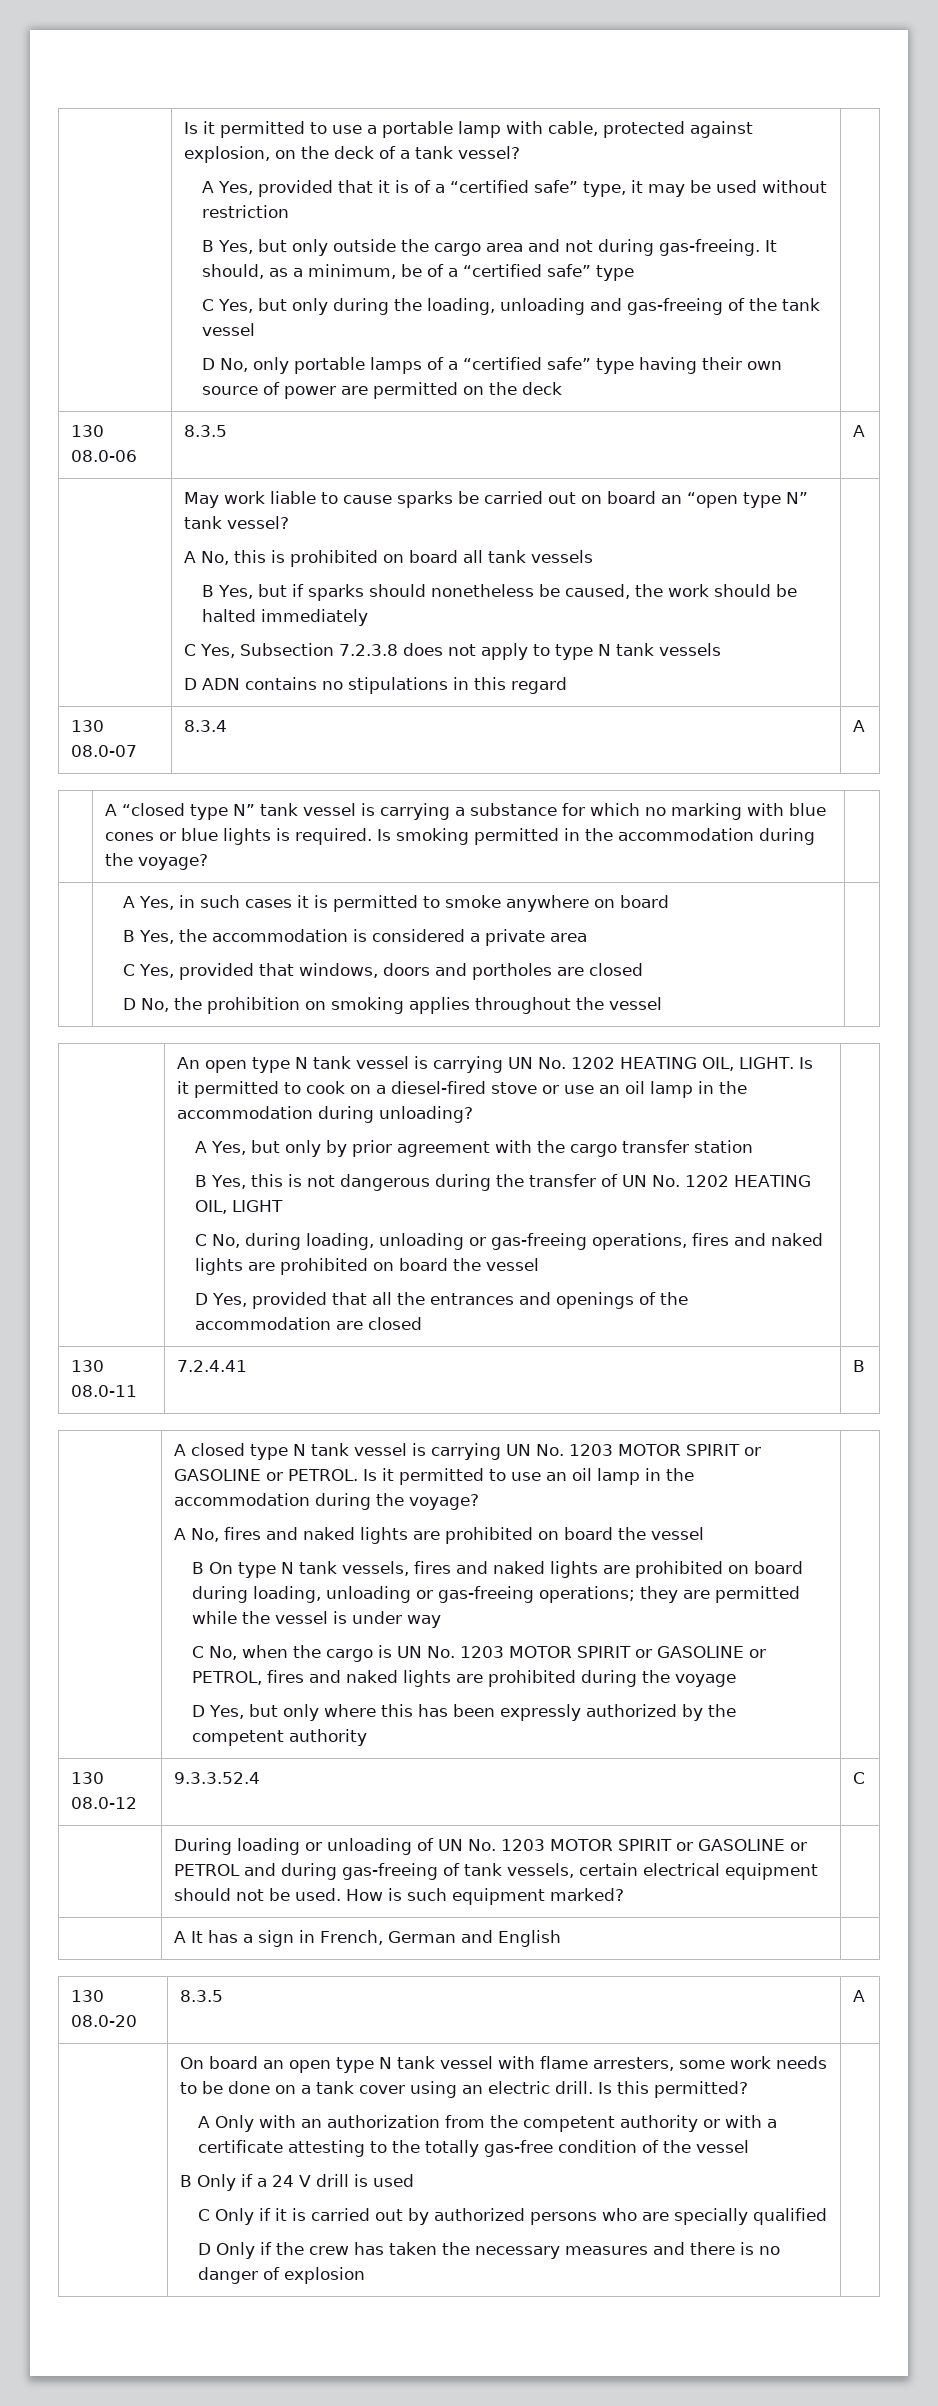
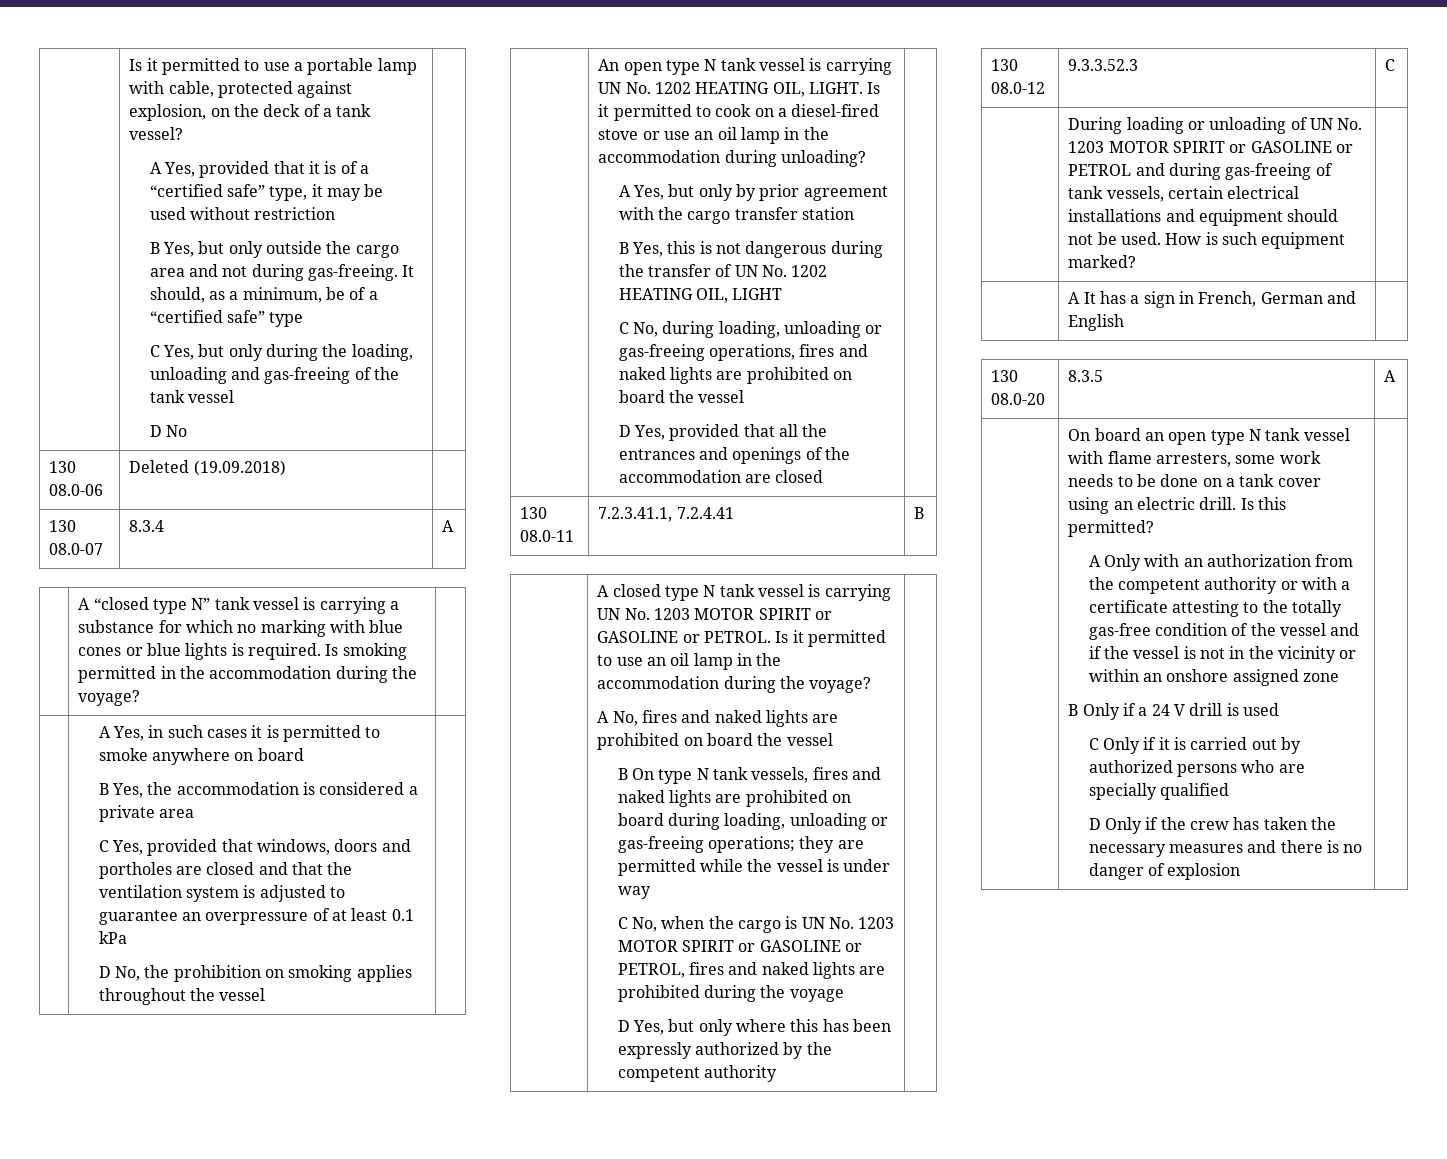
[219,357,782,374] [201,382,562,399] [70,425,104,437] [70,450,137,462] [183,425,227,437] [852,425,865,437] [183,491,808,508] [183,516,289,529] [183,550,593,567] [201,584,797,601] [201,609,368,626] [183,643,721,660] [183,677,567,694] No, only portable lamps of a “certified safe” type having their own source of power are permitted on the deck | // 130 08.0-06 | 8.3.5 | A // | May work liable to cause sparks be carried out on board an “open type N” tank vessel? // A No, this is prohibited on board all tank vessels // B Yes, but if sparks should nonetheless be caused, the work should be halted immediately // C Yes, Subsection 7.2.3.8 does not apply to type N tank vessels // D ADN contains no stipulations in this regard -> [166,425,188,437] [49,461,77,473] [49,484,104,496] [129,460,286,476] No | // 130 08.0-06 | Deleted (19.09.2018)
(643, 969) none -> [258,862,353,875] [98,885,346,902] [98,908,414,925] [98,931,127,944] and that the ventilation system is adjusted to guarantee an overpressure of at least 0.1 kPa
(137, 1391) none -> [598,507,673,522] 7.2.3.41.1,
[173,1772,260,1784] 9.3.3.52.4 -> [1068,59,1139,71] 9.3.3.52.3
(720, 1869) none -> [1068,209,1195,222] installations and
(749, 2146) none -> [1330,623,1360,636] [1088,646,1357,663] [1088,669,1340,686] and if the vessel is not in the vicinity or within an onshore assigned zone

